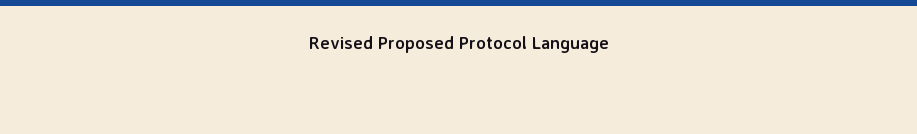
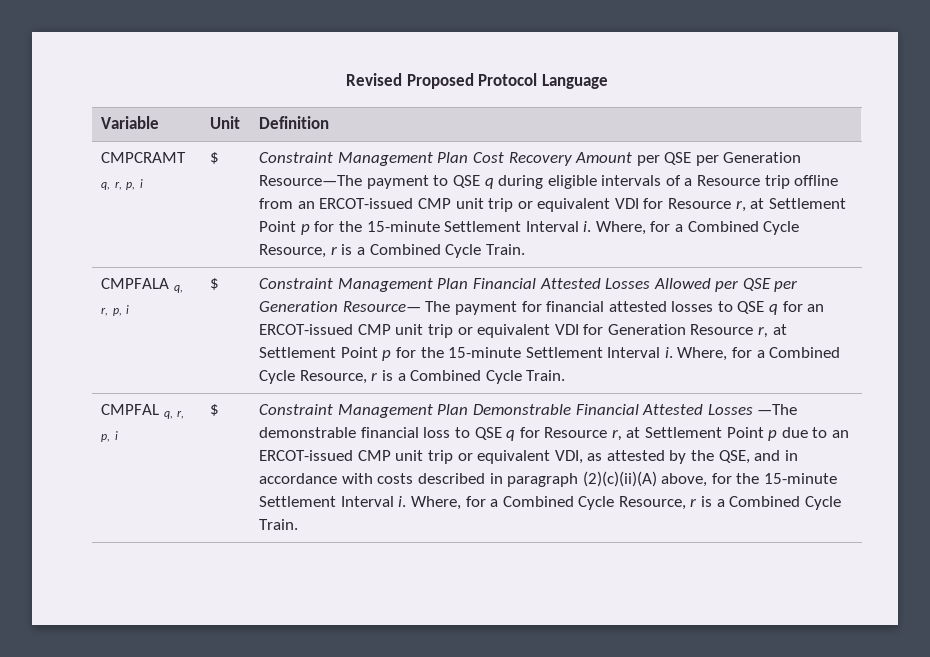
(609, 45) none -> [101,116,160,129] [210,116,241,129] [259,116,330,129] [101,152,187,163] [101,179,143,190] [210,152,220,164] [259,152,802,166] [259,175,839,189] [259,198,846,212] [259,221,800,235] [259,244,525,258] [101,278,183,293] [101,305,130,316] [210,278,220,290] [259,278,798,292] [259,301,825,315] [259,324,787,338] [259,347,841,361] [259,370,566,384] [101,404,185,419] [101,431,118,442] [210,404,220,416] [259,404,798,418] [259,427,850,441] [259,450,798,464] [259,471,838,487] [259,496,841,510] [259,519,299,530] // Variable | Unit | Definition // CMPCRAMT q, r, p, i | $ | Constraint Management Plan Cost Recovery Amount per QSE per Generation Resource—The payment to QSE q during eligible intervals of a Resource trip offline from an ERCOT-issued CMP unit trip or equivalent VDI for Resource r, at Settlement Point p for the 15-minute Settlement Interval i. Where, for a Combined Cycle Resource, r is a Combined Cycle Train. // CMPFALA q, r, p, i | $ | Constraint Management Plan Financial Attested Losses Allowed per QSE per Generation Resource— The payment for financial attested losses to QSE q for an ERCOT-issued CMP unit trip or equivalent VDI for Generation Resource r, at Settlement Point p for the 15-minute Settlement Interval i. Where, for a Combined Cycle Resource, r is a Combined Cycle Train. // CMPFAL q, r, p, i | $ | Constraint Management Plan Demonstrable Financial Attested Losses —The demonstrable financial loss to QSE q for Resource r, at Settlement Point p due to an ERCOT-issued CMP unit trip or equivalent VDI, as attested by the QSE, and in accordance with costs described in paragraph (2)(c)(ii)(A) above, for the 15-minute Settlement Interval i. Where, for a Combined Cycle Resource, r is a Combined Cycle Train.

